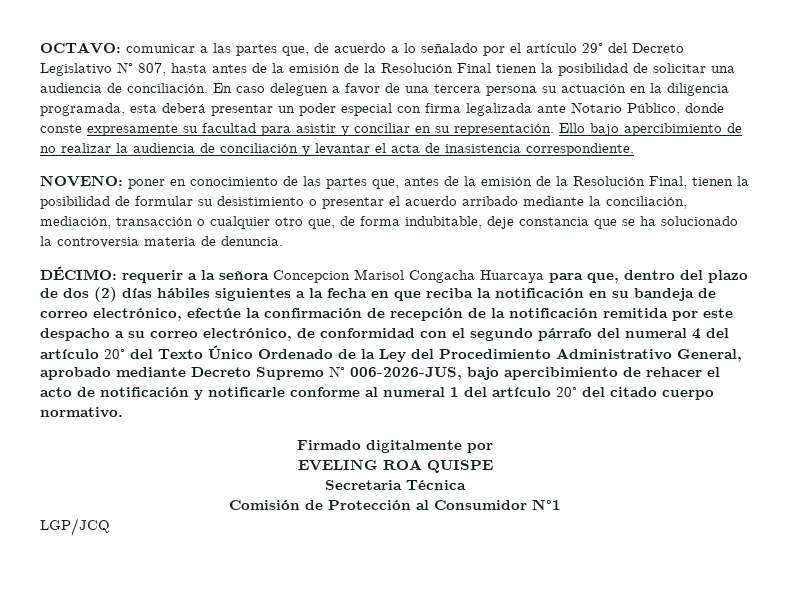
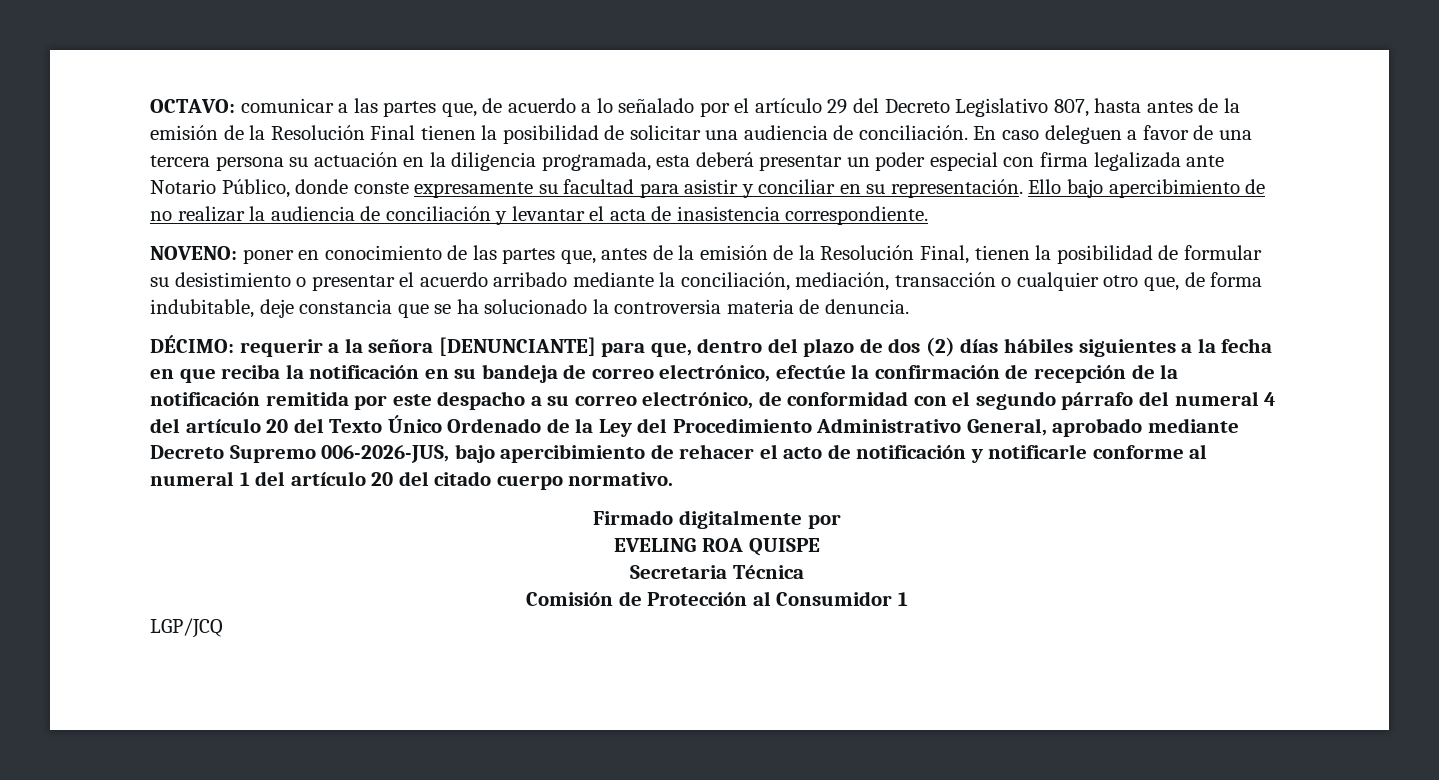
[582,43,603,53] 29° -> [827,99,848,114] 29
[117,62,133,73] N° -> (1049, 107) none
[273,269,544,283] Concepcion Marisol Congacha Huarcaya -> [438,337,596,356] [DENUNCIANTE]
[104,349,125,359] 20° -> [266,419,289,433] 20
[329,366,345,377] N° -> (316, 454) none
[556,387,577,397] 20° -> [371,472,394,486] 20
[532,499,561,510] N°1 -> [897,592,908,606] 1

